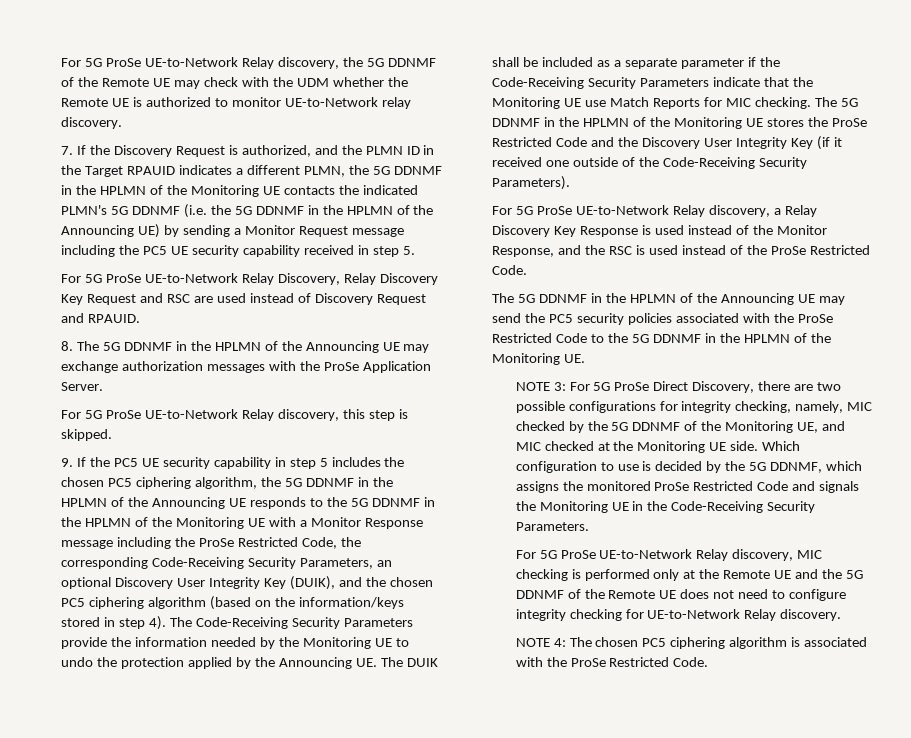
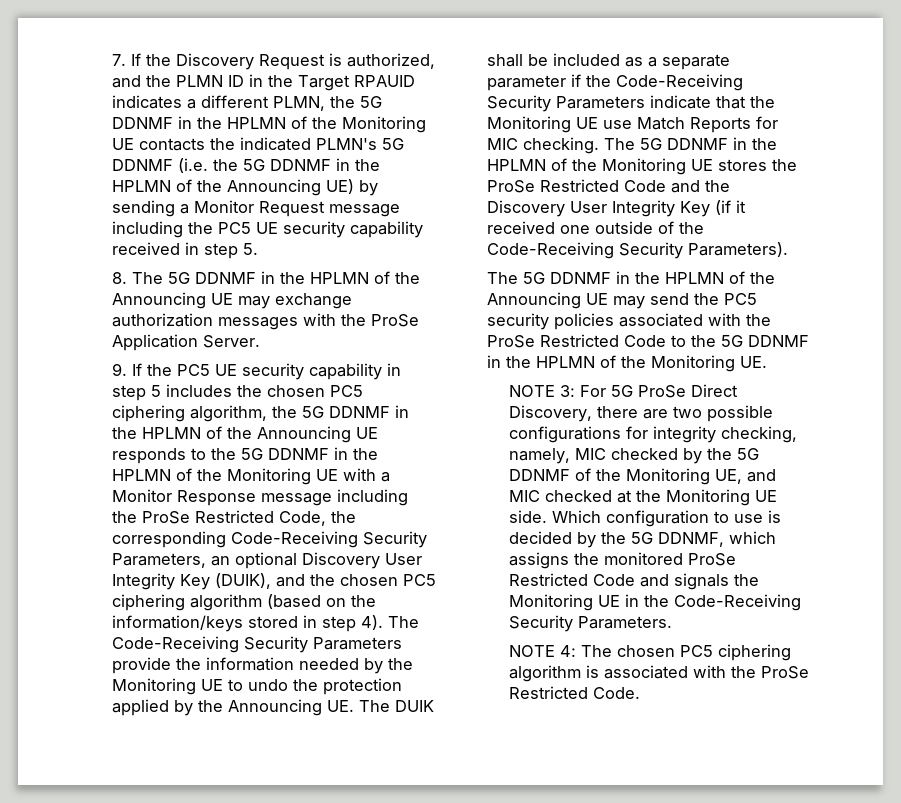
[61,57,436,69] [61,77,408,89] [61,97,411,109] [61,117,123,129] For 5G ProSe UE-to-Network Relay discovery, the 5G DDNMF of the Remote UE may check with the UDM whether the Remote UE is authorized to monitor UE-to-Network relay discovery. // -> (111, 60) none
[61,273,438,285] [61,293,426,305] [61,313,141,323] // For 5G ProSe UE-to-Network Relay Discovery, Relay Discovery Key Request and RSC are used instead of Discovery Request and RPAUID. -> (258, 249) none
[61,409,408,421] [61,429,113,441] // For 5G ProSe UE-to-Network Relay discovery, this step is skipped. -> (260, 341) none
[492,205,817,217] [492,225,827,237] [492,245,870,257] [492,265,528,275] // For 5G ProSe UE-to-Network Relay discovery, a Relay Discovery Key Response is used instead of the Monitor Response, and the RSC is used instead of the ProSe Restricted Code. -> (788, 249) none
[515,549,823,561] [515,569,863,581] [515,589,846,601] [515,609,842,621] // For 5G ProSe UE-to-Network Relay discovery, MIC checking is performed only at the Remote UE and the 5G DDNMF of the Remote UE does not need to configure integrity checking for UE-to-Network Relay discovery. -> (672, 622) none

